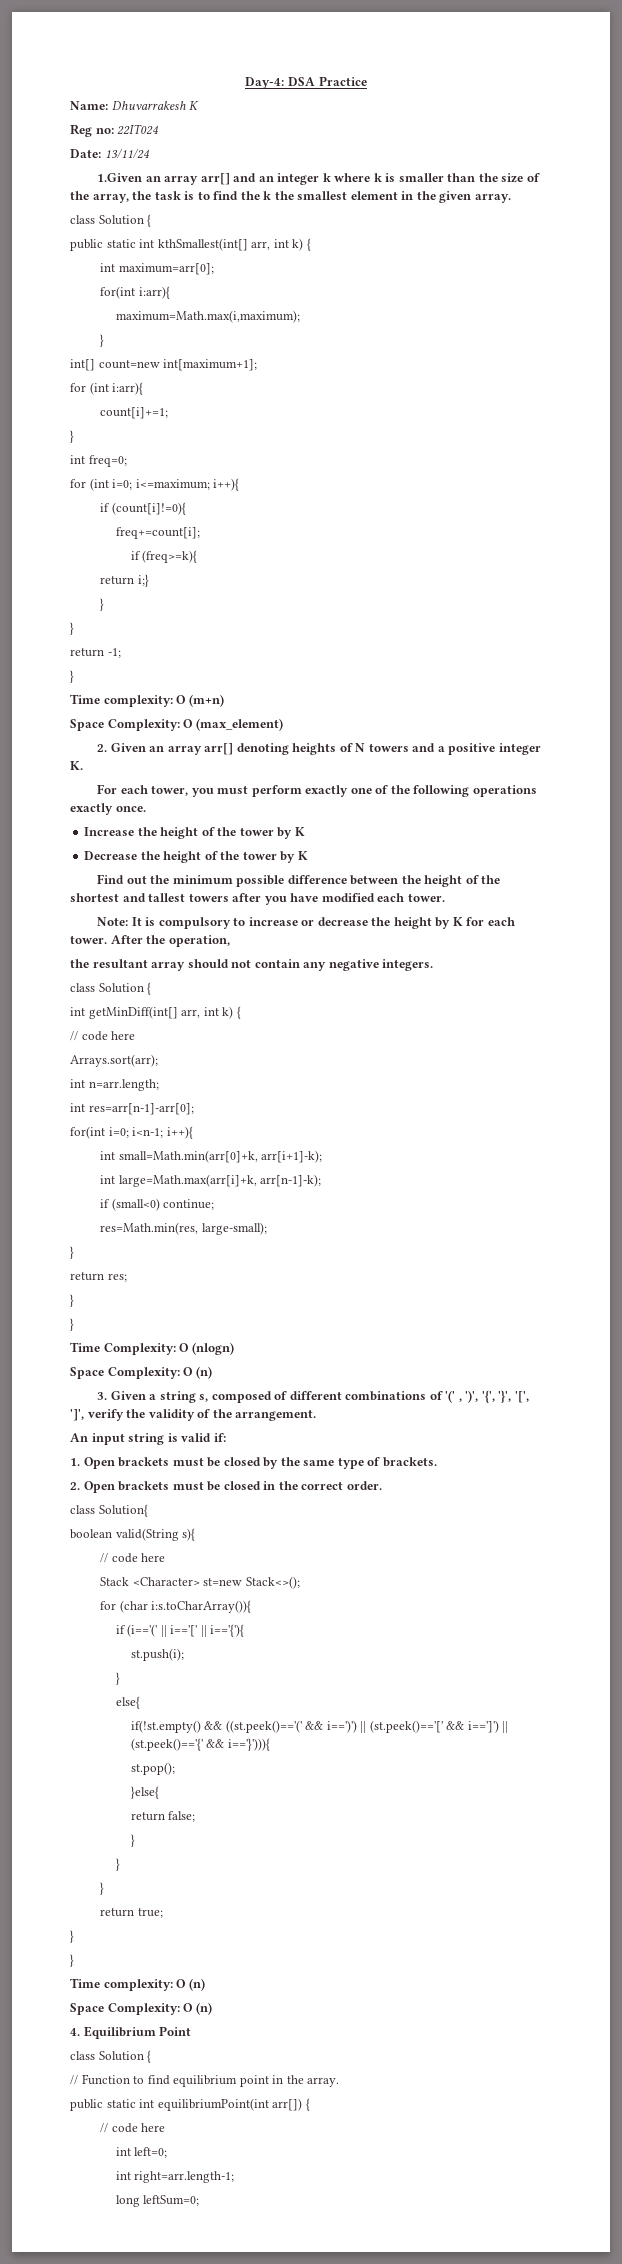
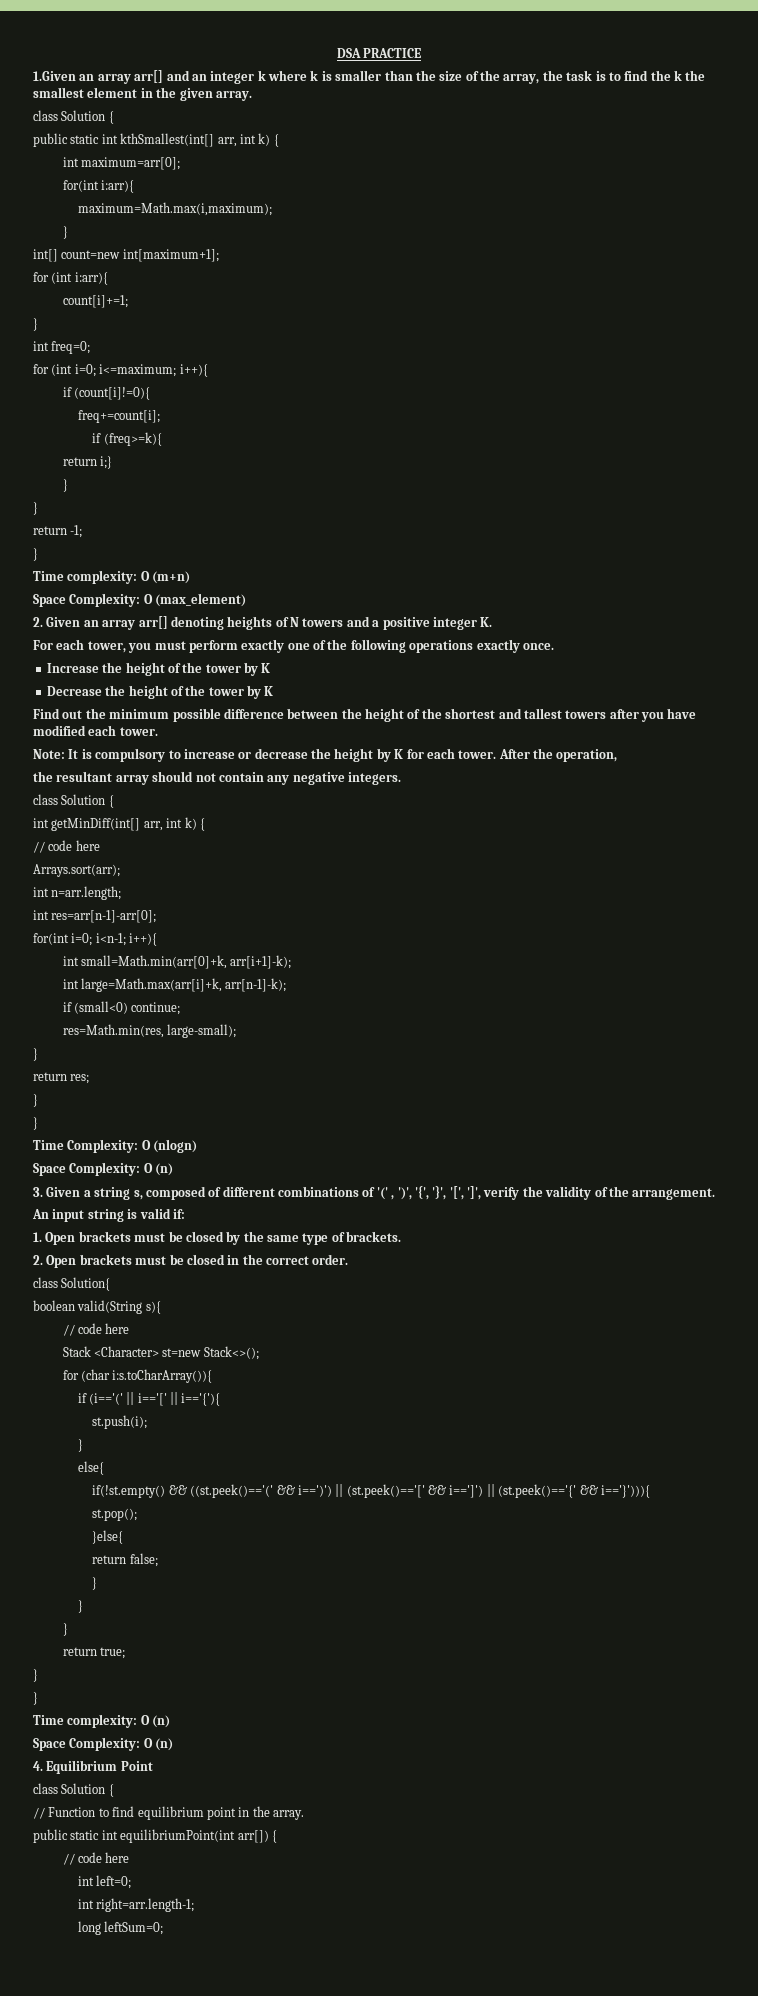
[245,76,367,89] [70,101,200,110] [70,124,160,137] [70,148,150,159] Day-4: DSA Practice // Name: Dhuvarrakesh K // Reg no: 22IT024 // Date: 13/11/24 -> [336,48,422,58] DSA PRACTICE

